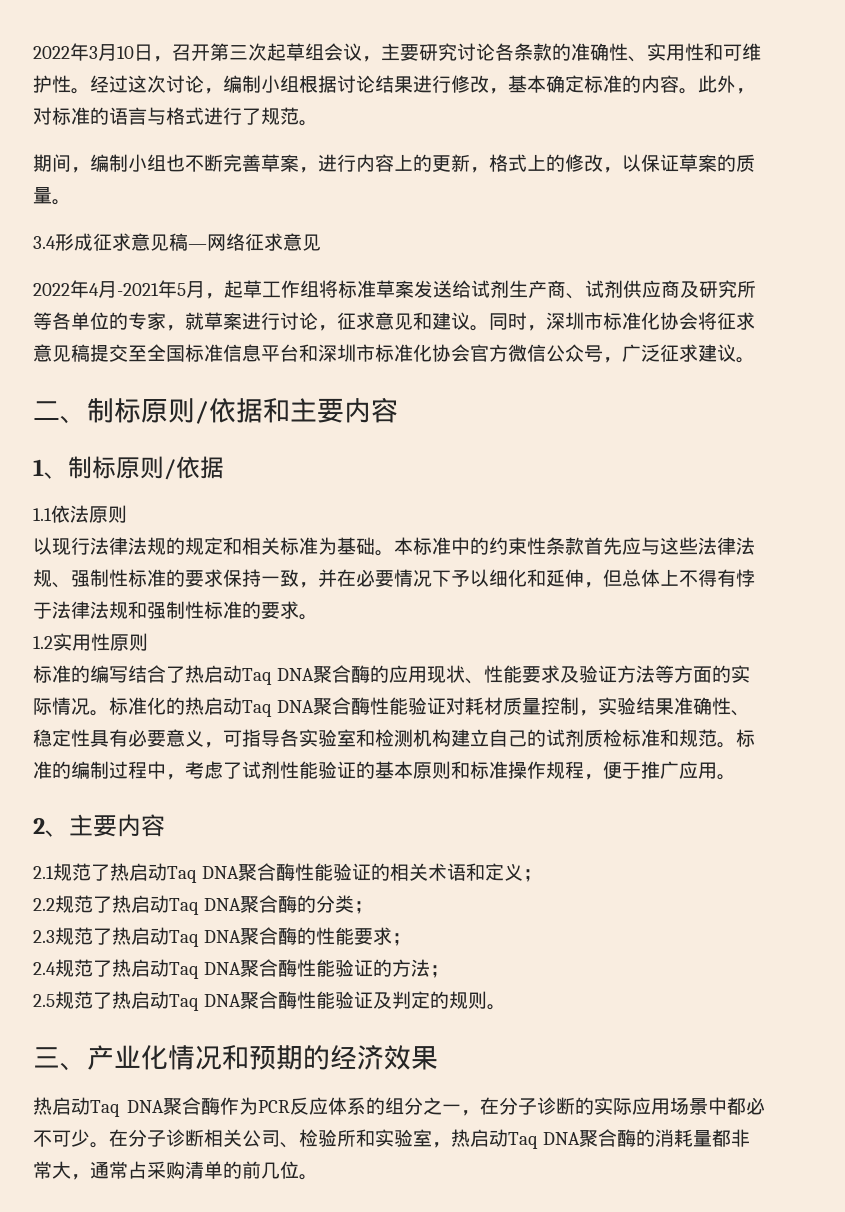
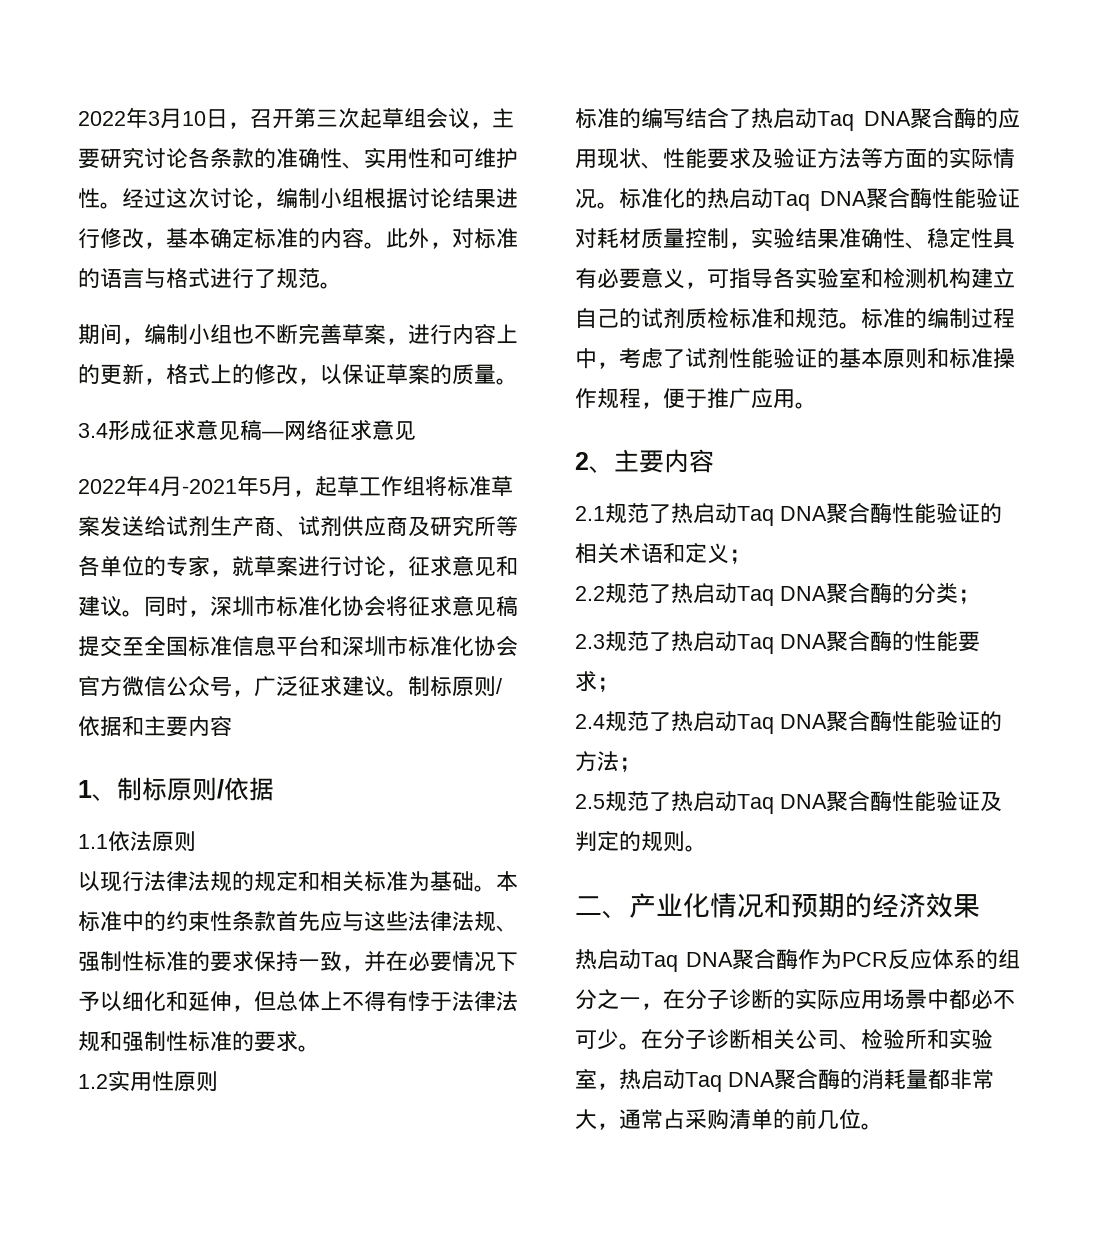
[33,401,87,424] // 二、 -> (408, 693) none
[33,1047,60,1068] 三 -> [575,896,602,915] 二

